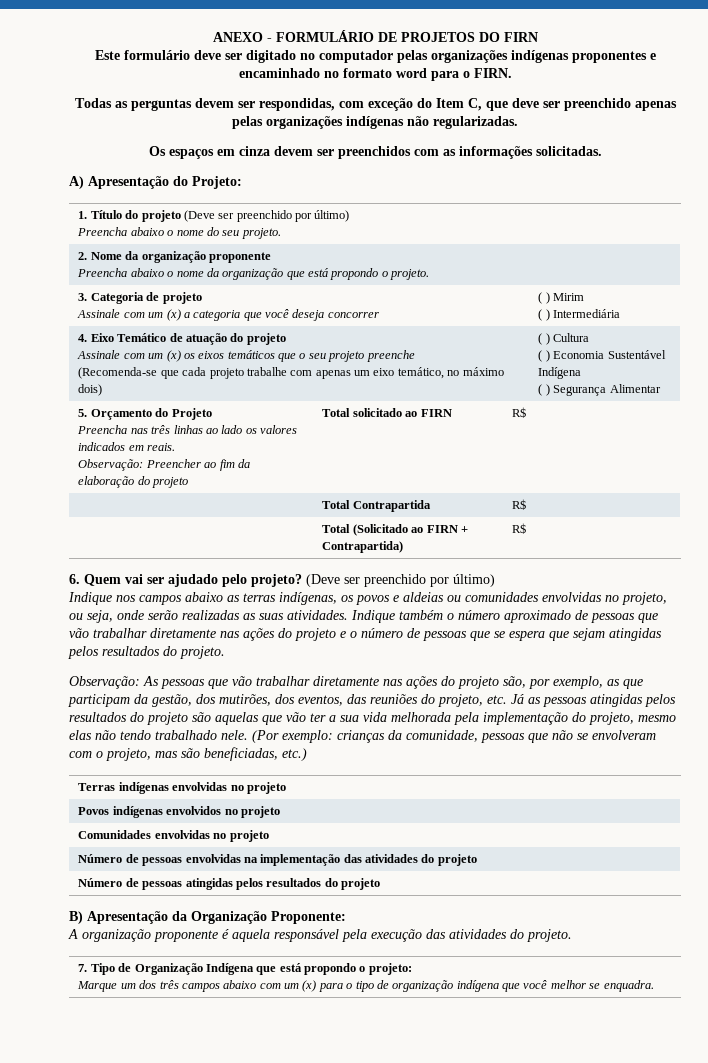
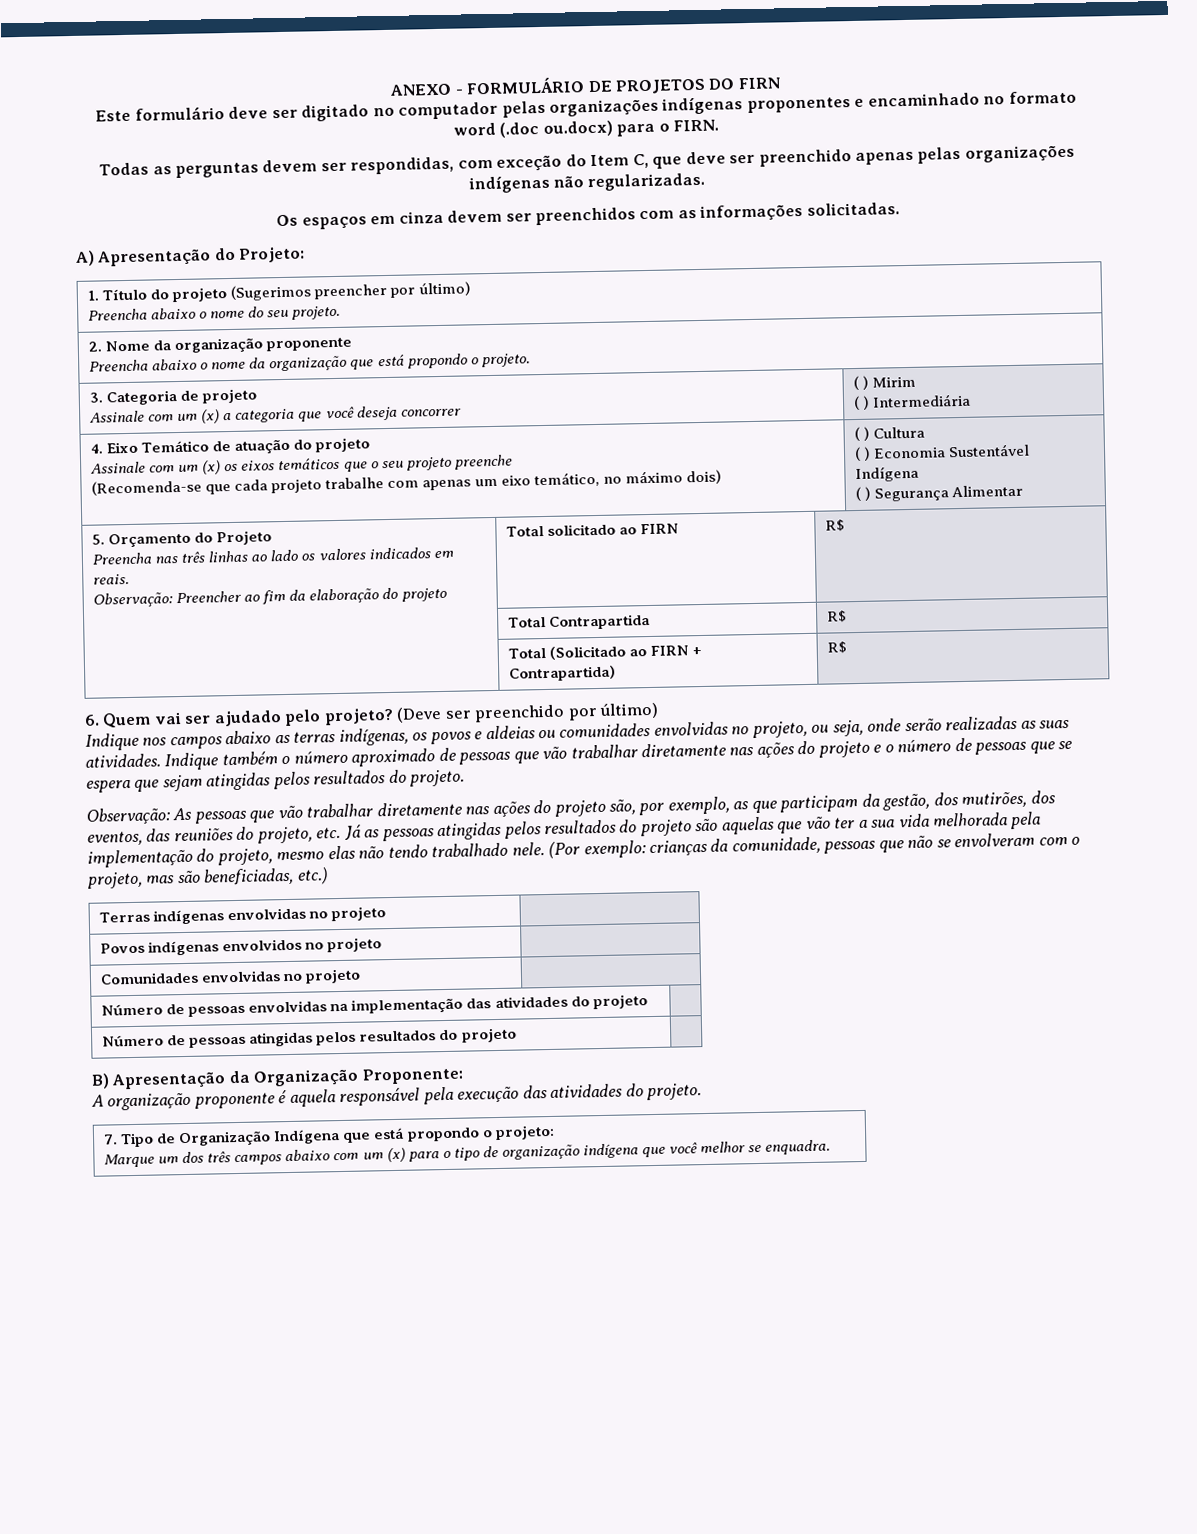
(427, 73) none -> [499,120,613,138] (.doc ou.docx)
[183,210,292,222] (Deve ser preenchido -> [230,283,388,301] (Sugerimos preencher

